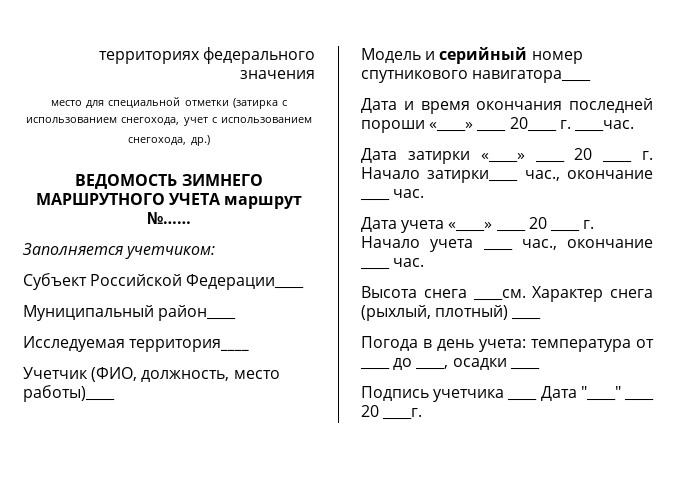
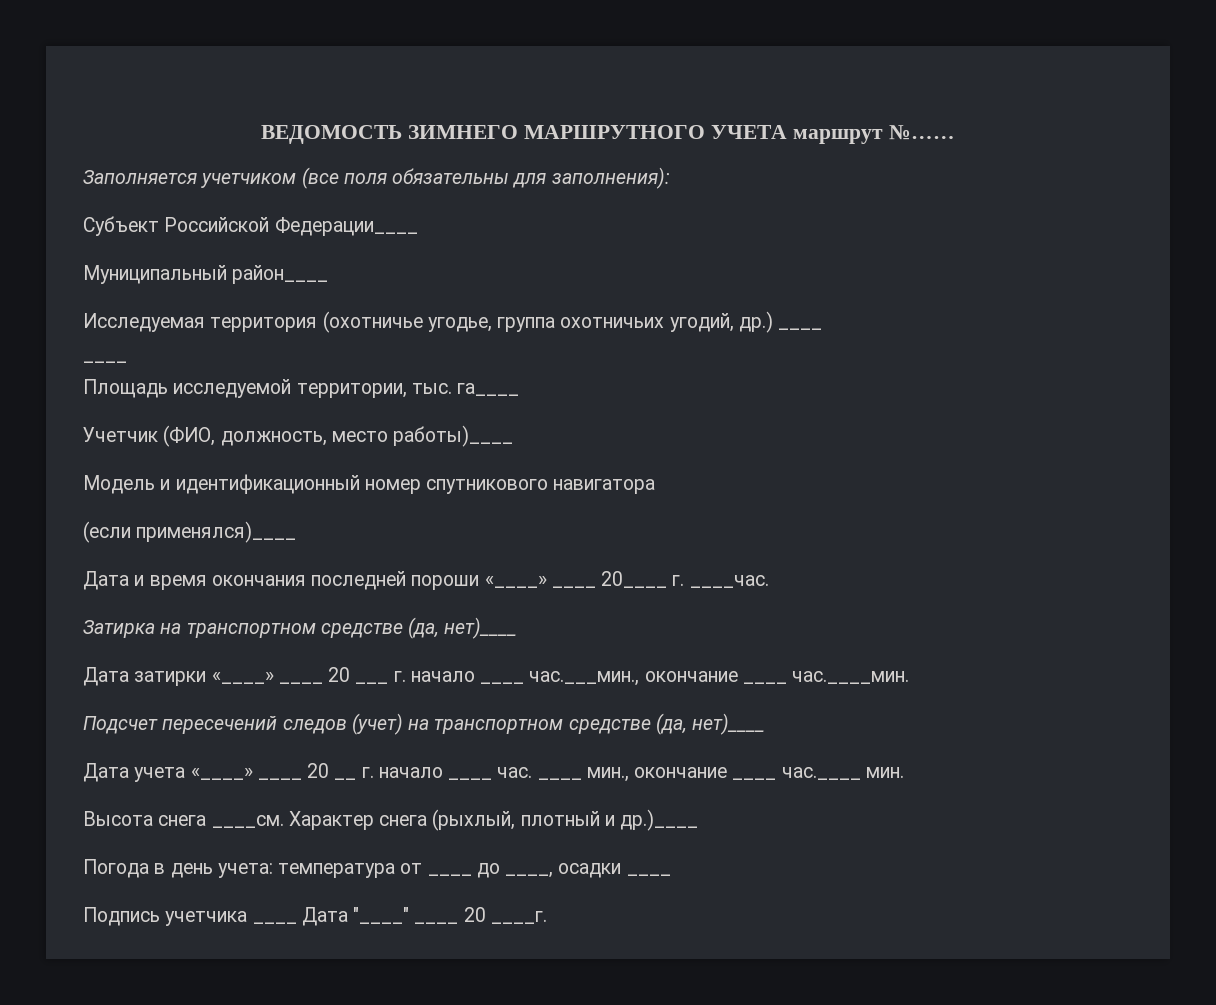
[98,47,315,64] [240,70,315,79] [51,97,287,109] [26,117,312,126] [128,135,210,146] территориях федерального значения // место для специальной отметки (затирка с использованием снегохода, учет с использованием снегохода, др.) // -> (261, 134) none
[125,246,216,259] учетчиком: -> [201,167,670,189] учетчиком (все поля обязательны для заполнения):
[129,339,250,352] территория____ -> [210,311,823,333] [83,361,127,363] [83,379,520,398] территория (охотничье угодье, группа охотничьих угодий, др.) ____ // ____ // Площадь исследуемой территории, тыс. га____
[439,47,528,64] серийный -> [175,474,360,494] идентификационный
[472,70,592,83] навигатора____ -> [553,479,656,494] [83,521,297,543] навигатора // (если применялся)____
(634, 126) none -> [83,617,518,639] // Затирка на транспортном средстве (да, нет)____
[602,160,633,163] [642,151,653,160] [361,167,653,183] [360,198,390,201] [393,189,425,198] ____ г. Начало затирки____ час., окончание ____ час. -> [355,682,389,684] [393,671,475,682] [480,671,738,686] [742,671,910,684] [83,713,766,735] ___ г. начало ____ час.___мин., окончание ____ час.____мин. // Подсчет пересечений следов (учет) на транспортном средстве (да, нет)____
[549,229,580,232] [583,220,595,229] [361,236,653,252] [360,267,390,270] [393,258,425,267] ____ г. Начало учета ____ час., окончание ____ час. -> [334,778,357,780] [361,767,443,778] [448,778,493,780] [497,767,533,778] [537,767,728,782] [732,767,904,780] __ г. начало ____ час. ____ мин., окончание ____ час.____ мин.
[435,305,542,320] плотный) ____ -> [520,809,699,831] плотный и др.)____

